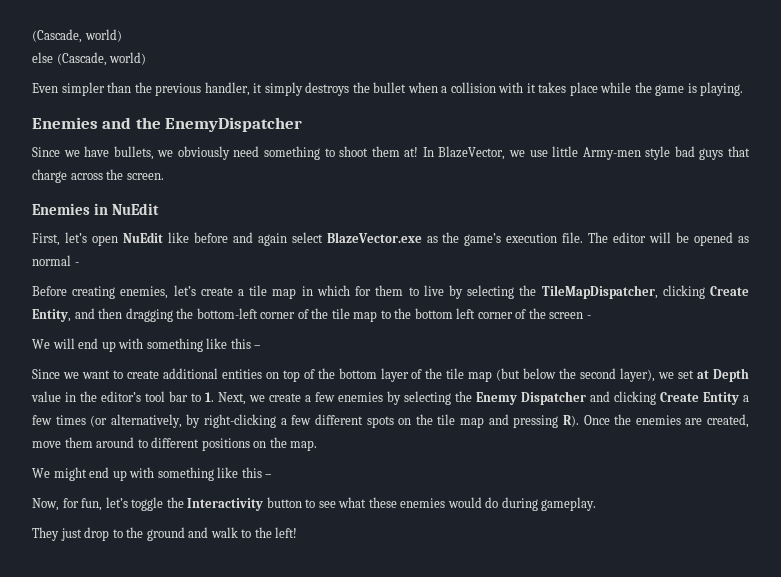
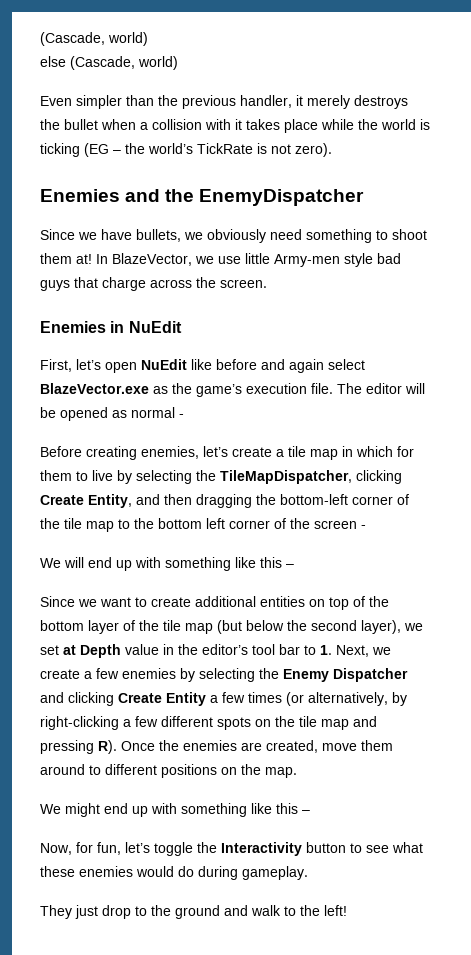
[264,82,303,96] simply -> [307,95,350,109] merely
[655,82,744,96] game is playing. -> [381,119,430,130] [40,143,332,157] world is ticking (EG – the world’s TickRate is not zero).

